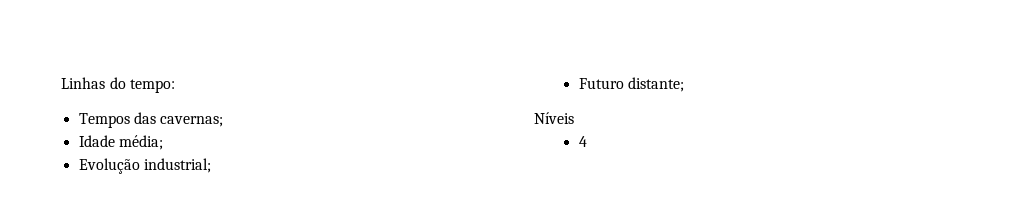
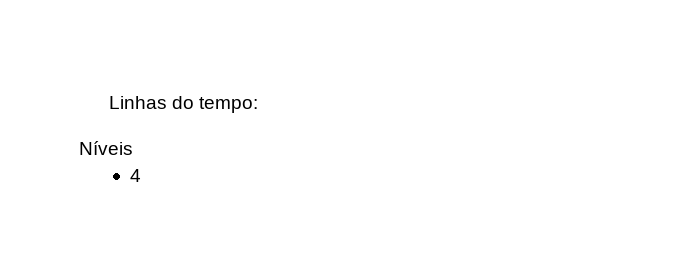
[78,112,224,128] [78,135,164,150] [78,158,212,174] [578,77,685,92] // Tempos das cavernas; // Idade média; // Evolução industrial; // Futuro distante; -> (259, 105) none

